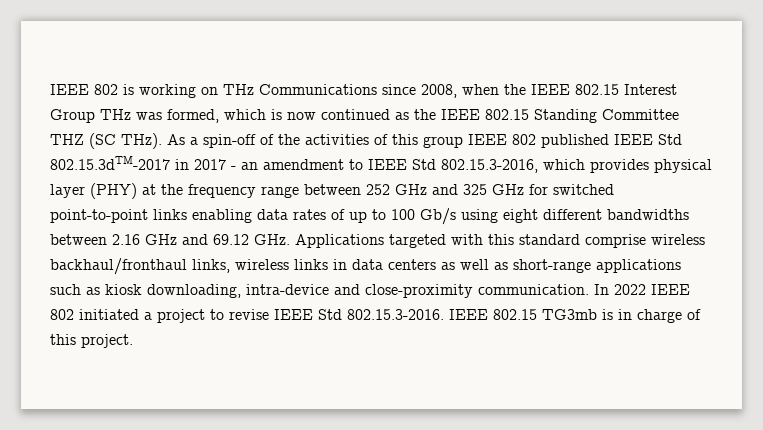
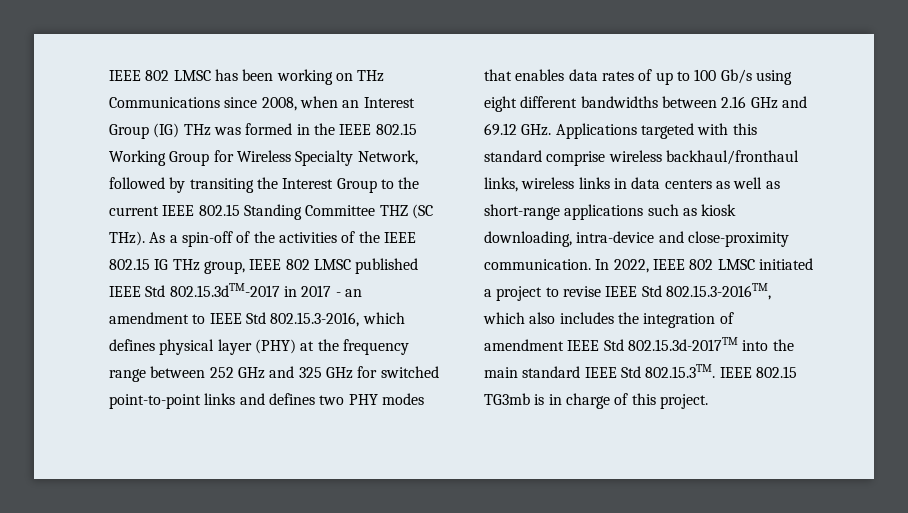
[50,84,134,95] IEEE 802 is -> [109,69,274,81] IEEE 802 LMSC has been
[504,84,677,95] [50,109,436,123] the IEEE 802.15 Interest Group THz was formed, which is now continued as the -> [342,97,415,108] [109,123,417,139] [109,150,418,166] [109,177,420,193] [109,206,159,216] an Interest Group (IG) THz was formed in the IEEE 802.15 Working Group for Wireless Specialty Network, followed by transiting the Interest Group to the current
[392,134,536,148] this group IEEE 802 -> [358,231,416,243] [109,258,351,274] the IEEE 802.15 IG THz group, IEEE 802 LMSC
[590,159,649,173] provides -> [109,339,155,351] defines
[192,209,252,223] enabling -> [239,393,424,405] [484,69,565,81] and defines two PHY modes that enables
[614,284,690,295] [50,309,74,320] 2022 IEEE 802 -> [613,259,755,273] 2022, IEEE 802 LMSC
[347,309,444,320] 802.15.3-2016. -> [665,283,771,300] [483,312,734,328] [484,337,794,351] [484,364,716,378] 802.15.3-2016TM, which also includes the integration of amendment IEEE Std 802.15.3d-2017TM into the main standard IEEE Std 802.15.3TM.

